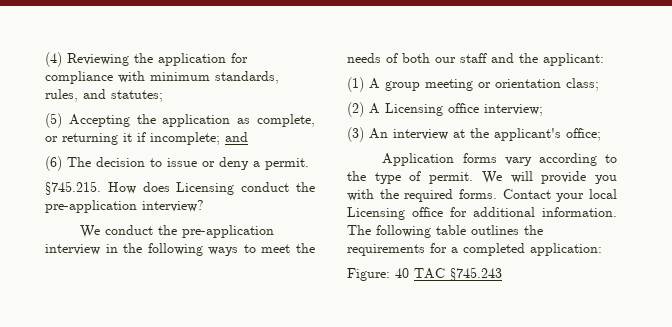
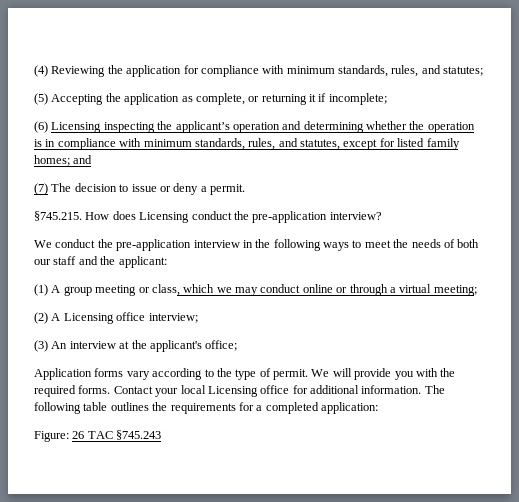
(220, 138) none -> [34,121,475,133] [34,138,460,150] [34,155,70,166] // (6) Licensing inspecting the applicant’s operation and determining whether the operation is in compliance with minimum standards, rules, and statutes, except for listed family homes;
[45,156,62,171] (6) -> [34,183,48,195] (7)
[495,78,599,91] orientation class; -> [151,284,477,296] class, which we may conduct online or through a virtual meeting;
[395,268,409,278] 40 -> [72,431,85,439] 26

